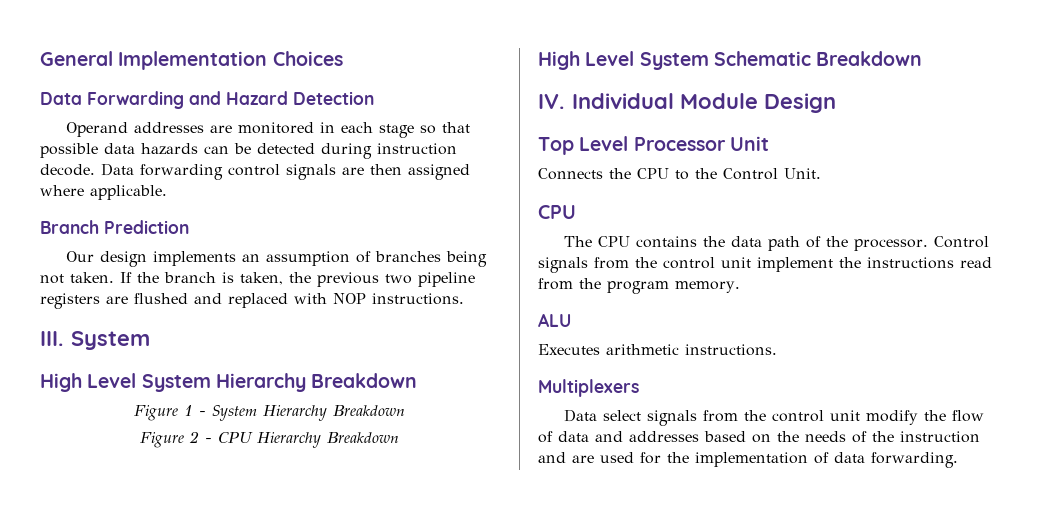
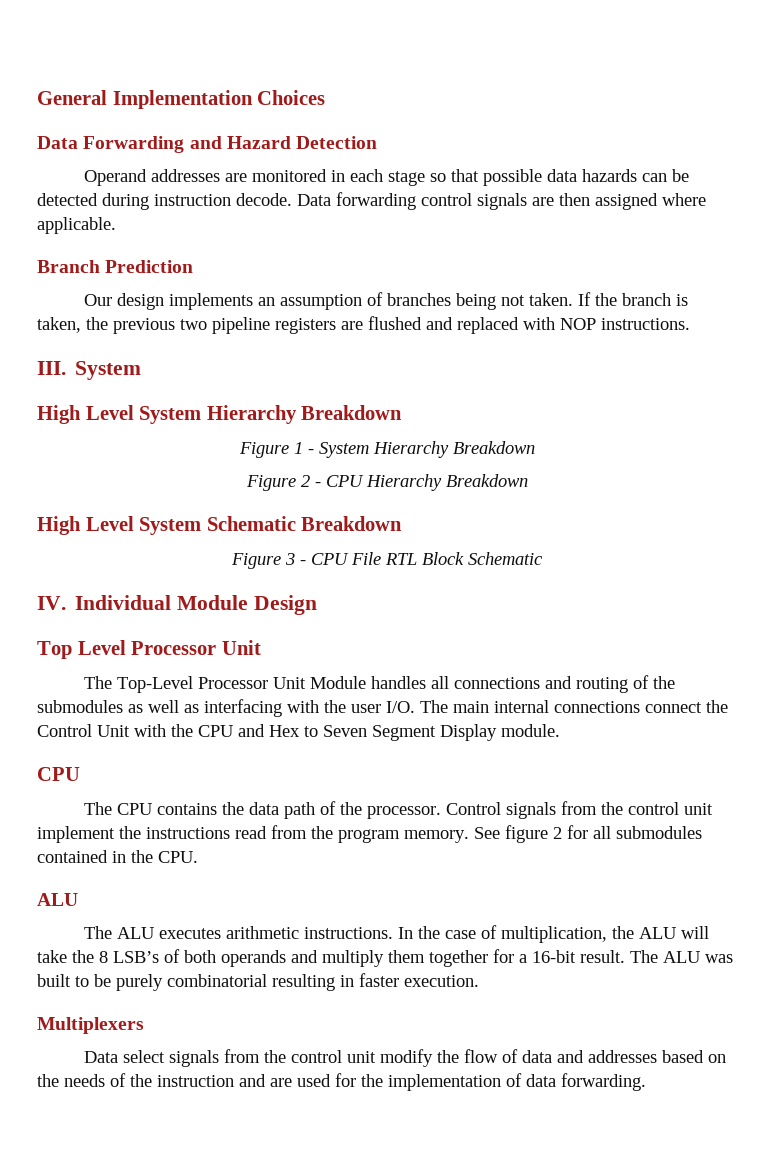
(923, 58) none -> [231,552,543,569] // Figure 3 - CPU File RTL Block Schematic
[538,168,821,180] Connects the CPU to the Control Unit. -> [84,675,676,693] [37,699,728,717] [37,724,560,741] The Top-Level Processor Unit Module handles all connections and routing of the submodules as well as interfacing with the user I/O. The main internal connections connect the Control Unit with the CPU and Hex to Seven Segment Display module.
[538,313,571,327] [538,344,777,356] // ALU // Executes arithmetic instructions. -> [474,825,702,843] [37,850,198,863] [37,893,78,906] [84,925,710,943] [37,949,733,967] [37,973,479,991] See figure 2 for all submodules contained in the CPU. // ALU // The ALU executes arithmetic instructions. In the case of multiplication, the ALU will take the 8 LSB’s of both operands and multiply them together for a 16-bit result. The ALU was built to be purely combinatorial resulting in faster execution.

